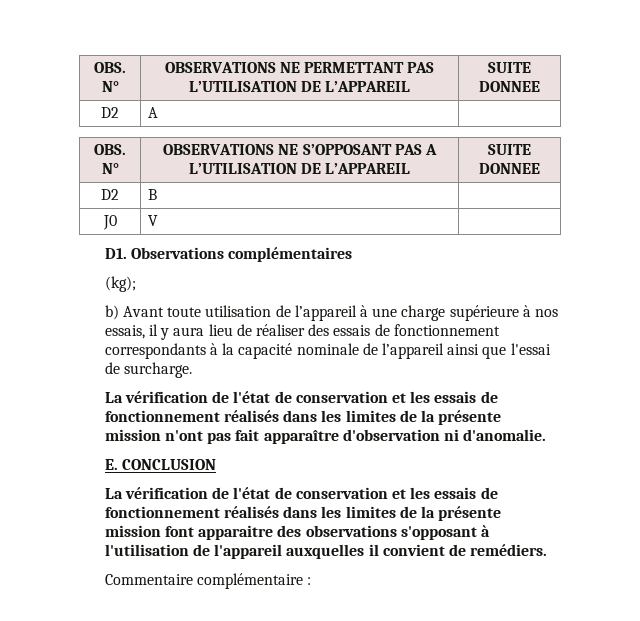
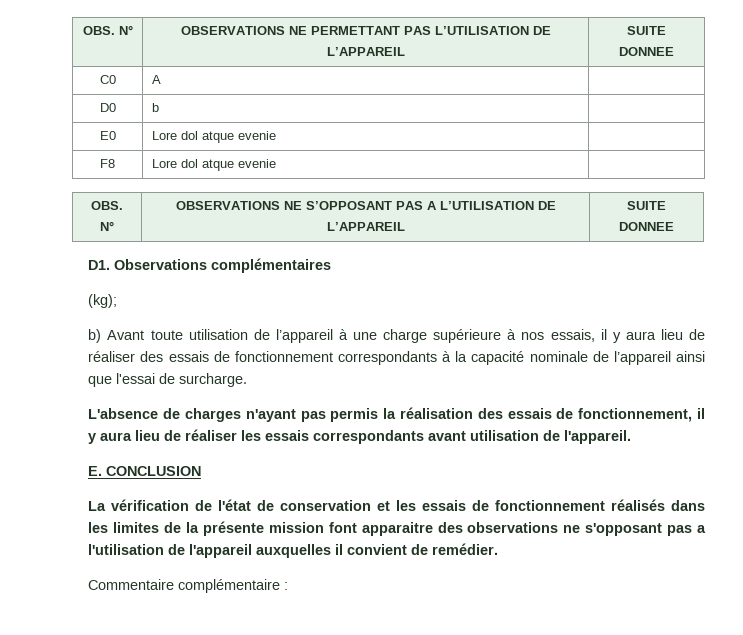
[101,107,119,118] D2 -> [99,75,116,84] C0
(159, 112) none -> [99,103,116,112] [152,103,160,112] [99,131,116,140] [152,131,277,143] [100,159,115,168] [152,159,277,171] // D0 | b | // E0 | Lore dol atque evenie | // F8 | Lore dol atque evenie |
[101,189,119,200] [148,189,158,200] [102,215,117,230] [148,215,159,226] // D2 | B | // J0 | V | -> (674, 226) none
[104,391,498,403] [104,410,502,425] [104,429,547,444] La vérification de l'état de conservation et les essais de fonctionnement réalisés dans les limites de la présente mission n'ont pas fait apparaître d'observation ni d'anomalie. -> [88,407,705,422] [88,429,632,444] L'absence de charges n'ayant pas permis la réalisation des essais de fonctionnement, il y aura lieu de réaliser les essais correspondants avant utilisation de l'appareil.
[400,525,491,540] s'opposant à -> [563,523,706,536] ne s'opposant pas a
[470,544,548,556] remédiers. -> [432,543,499,555] remédier.

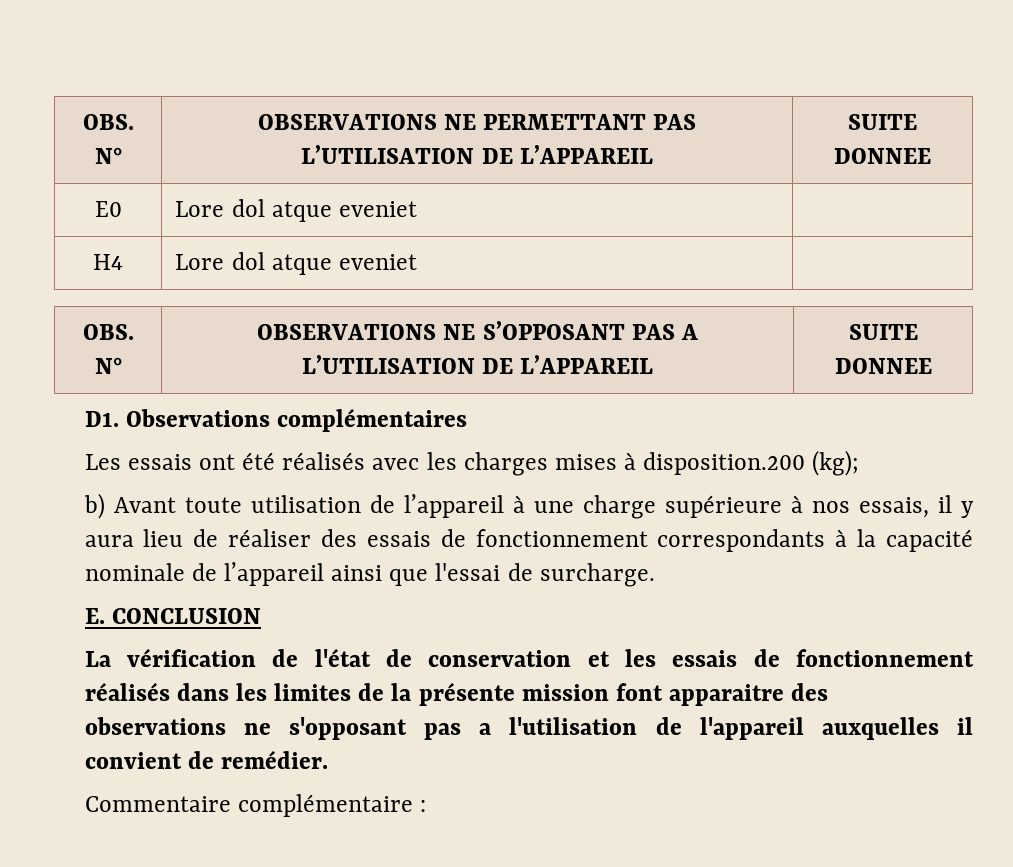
[99,75,116,84] [152,75,162,84] [99,103,116,112] [152,103,160,112] // C0 | A | // D0 | b | -> (931, 156) none
[238,131,277,140] [100,159,115,168] [152,159,277,171] evenie | // F8 | Lore dol atque evenie -> [338,201,417,217] [93,254,123,270] [175,252,417,275] eveniet | // H4 | Lore dol atque eveniet
(332, 265) none -> [84,452,806,476] Les essais ont été réalisés avec les charges mises à disposition.200
[88,407,705,422] [88,429,632,444] // L'absence de charges n'ayant pas permis la réalisation des essais de fonctionnement, il y aura lieu de réaliser les essais correspondants avant utilisation de l'appareil. -> (655, 575) none

